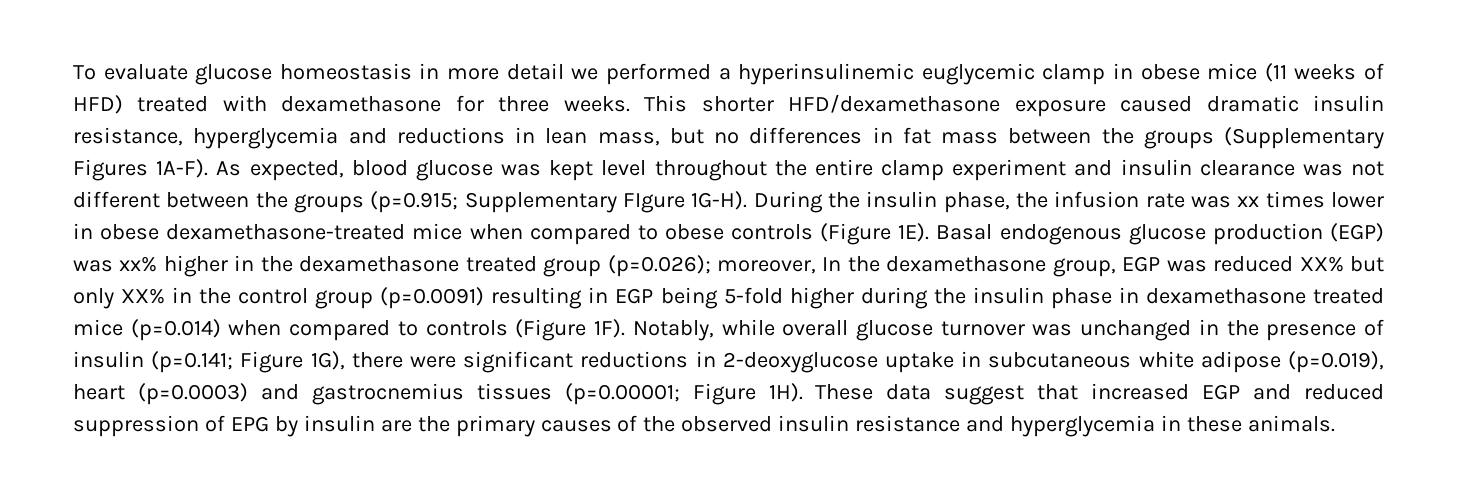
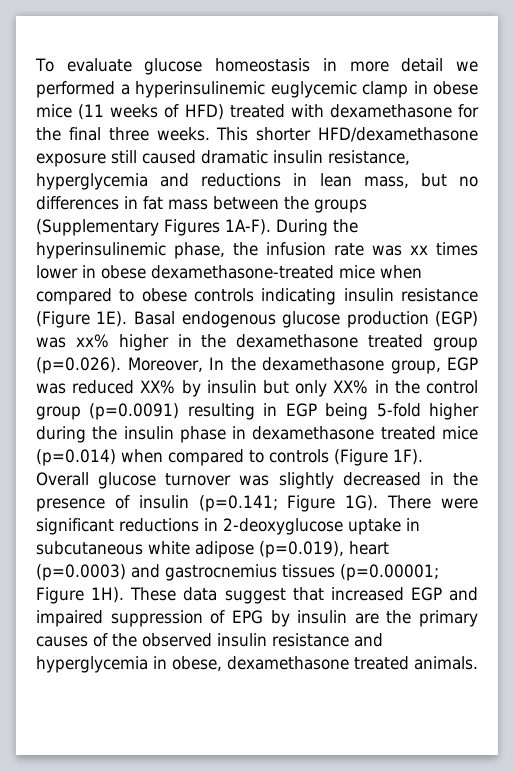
(484, 103) none -> [36,127,101,141] the final
(1106, 108) none -> [111,150,137,164] still
[216,159,1384,181] [73,191,748,213] As expected, blood glucose was kept level throughout the entire clamp experiment and insulin clearance was not different between the groups (p=0.915; Supplementary FIgure 1G-H). -> (271, 227) none
[866,191,938,208] insulin -> [36,242,166,259] hyperinsulinemic
(814, 232) none -> [261,288,478,305] indicating insulin resistance
[607,255,816,277] (p=0.026); moreover, -> [36,357,203,374] (p=0.026). Moreover,
(1344, 264) none -> [181,380,257,397] by insulin
[632,319,849,341] Notably, while overall -> [36,472,89,486] Overall
[1080,320,1192,341] unchanged -> [278,472,421,489] slightly decreased
[310,351,403,370] 1G), there -> [345,495,432,511] 1G). There
[1304,384,1385,400] reduced -> [36,610,103,627] impaired
[1186,416,1242,432] these -> [172,656,409,671] obese, dexamethasone treated

